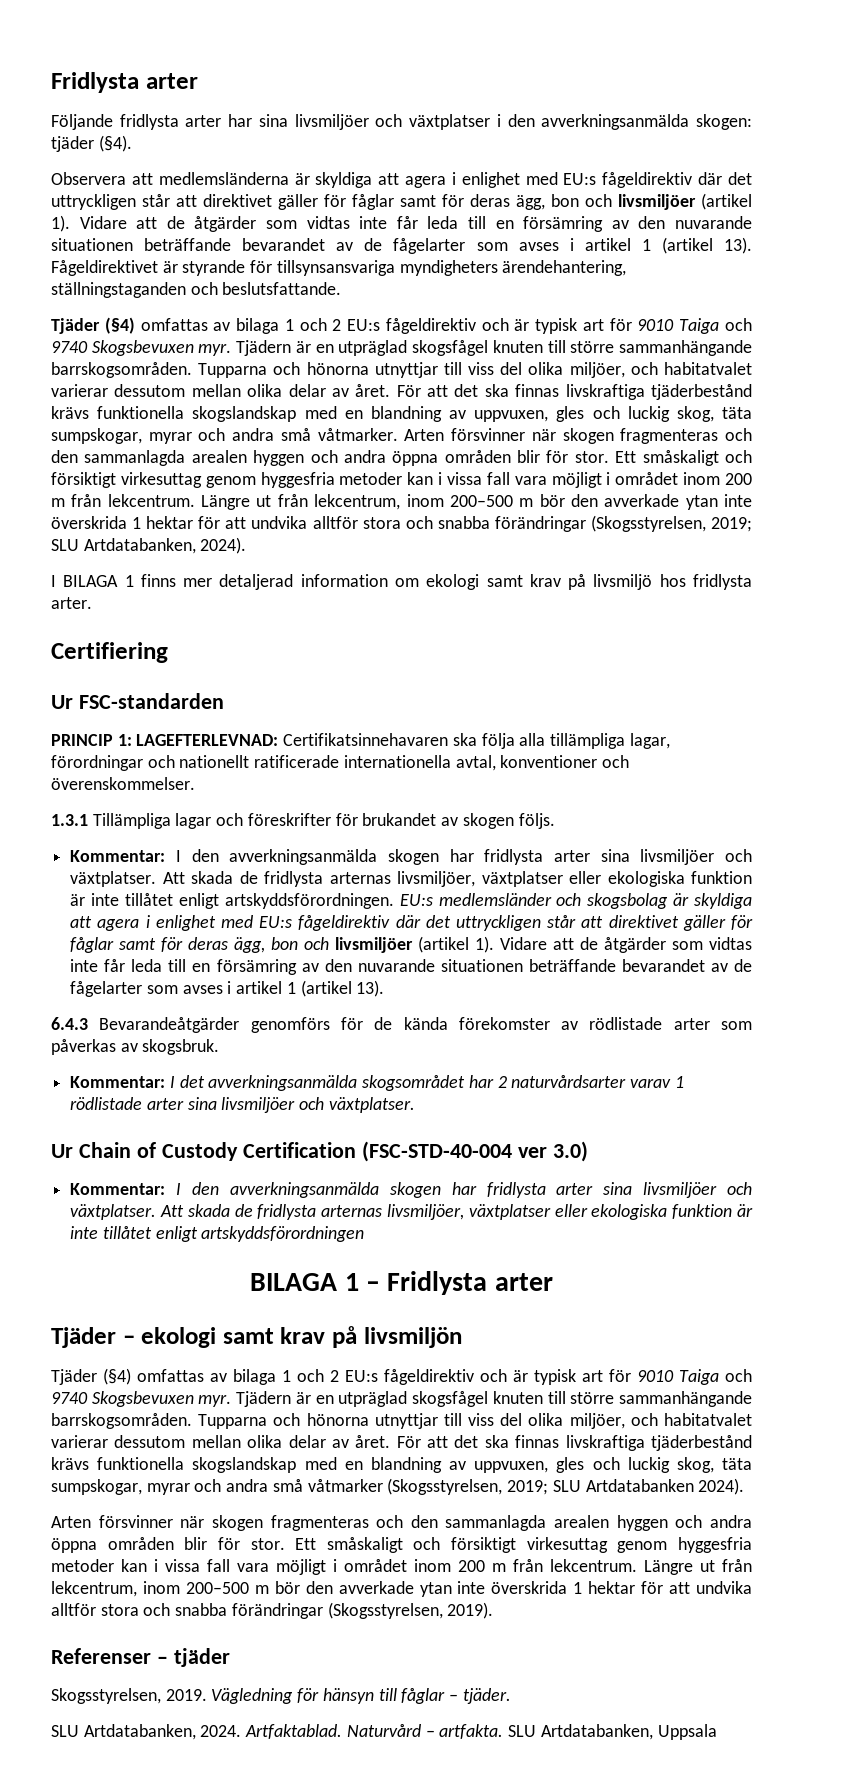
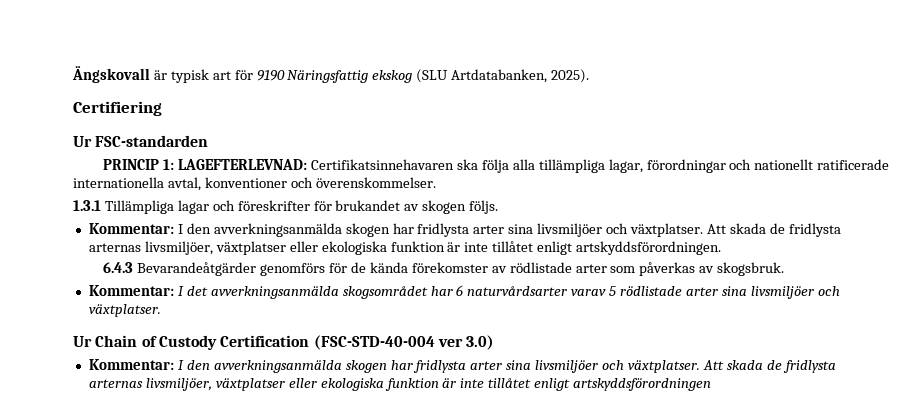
[51,72,198,93] [51,114,753,130] [51,135,132,152] [51,172,752,188] [51,193,752,210] [51,215,753,232] [51,237,752,254] [51,260,627,276] [51,282,342,298] [51,317,752,334] [51,340,753,356] [51,362,752,378] [51,384,753,400] [51,406,752,422] [51,428,753,444] [51,450,752,466] [51,472,752,488] [51,494,752,510] [51,515,752,532] [51,537,247,554] [51,574,753,590] [51,597,92,609] Fridlysta arter // Följande fridlysta arter har sina livsmiljöer och växtplatser i den avverkningsanmälda skogen: tjäder (§4). // Observera att medlemsländerna är skyldiga att agera i enlighet med EU:s fågeldirektiv där det uttryckligen står att direktivet gäller för fåglar samt för deras ägg, bon och livsmiljöer (artikel 1). Vidare att de åtgärder som vidtas inte får leda till en försämring av den nuvarande situationen beträffande bevarandet av de fågelarter som avses i artikel 1 (artikel 13). Fågeldirektivet är styrande för tillsynsansvariga myndigheters ärendehantering, ställningstaganden och beslutsfattande. // Tjäder (§4) omfattas av bilaga 1 och 2 EU:s fågeldirektiv och är typisk art för 9010 Taiga och 9740 Skogsbevuxen myr. Tjädern är en utpräglad skogsfågel knuten till större sammanhängande barrskogsområden. Tupparna och hönorna utnyttjar till viss del olika miljöer, och habitatvalet varierar dessutom mellan olika delar av året. För att det ska finnas livskraftiga tjäderbestånd krävs funktionella skogslandskap med en blandning av uppvuxen, gles och luckig skog, täta sumpskogar, myrar och andra små våtmarker. Arten försvinner när skogen fragmenteras och den sammanlagda arealen hyggen och andra öppna områden blir för stor. Ett småskaligt och försiktigt virkesuttag genom hyggesfria metoder kan i vissa fall vara möjligt i området inom 200 m från lekcentrum. Längre ut från lekcentrum, inom 200–500 m bör den avverkade ytan inte överskrida 1 hektar för att undvika alltför stora och snabba förändringar (Skogsstyrelsen, 2019; SLU Artdatabanken, 2024). // I BILAGA 1 finns mer detaljerad information om ekologi samt krav på livsmiljö hos fridlysta arter. -> [72,66,590,83] Ängskovall är typisk art för 9190 Näringsfattig ekskog (SLU Artdatabanken, 2025).
[399,893,752,909] [70,915,753,931] [70,936,753,953] [70,959,752,975] [70,980,385,997] EU:s medlemsländer och skogsbolag är skyldiga att agera i enlighet med EU:s fågeldirektiv där det uttryckligen står att direktivet gäller för fåglar samt för deras ägg, bon och livsmiljöer (artikel 1). Vidare att de åtgärder som vidtas inte får leda till en försämring av den nuvarande situationen beträffande bevarandet av de fågelarter som avses i artikel 1 (artikel 13). -> (722, 248) none
[497,1076,507,1088] 2 -> [456,285,464,296] 6
[674,1076,684,1088] 1 -> [609,286,617,296] 5
[250,1271,553,1295] [51,1326,462,1348] [51,1368,752,1385] [51,1391,753,1407] [51,1413,752,1429] [51,1435,753,1451] [51,1457,752,1473] [51,1478,745,1495] [51,1515,752,1531] [51,1537,752,1553] [51,1559,752,1575] [51,1581,753,1597] [51,1602,494,1619] [51,1648,230,1667] [51,1688,511,1704] [51,1724,717,1740] // BILAGA 1 – Fridlysta arter // Tjäder – ekologi samt krav på livsmiljön // Tjäder (§4) omfattas av bilaga 1 och 2 EU:s fågeldirektiv och är typisk art för 9010 Taiga och 9740 Skogsbevuxen myr. Tjädern är en utpräglad skogsfågel knuten till större sammanhängande barrskogsområden. Tupparna och hönorna utnyttjar till viss del olika miljöer, och habitatvalet varierar dessutom mellan olika delar av året. För att det ska finnas livskraftiga tjäderbestånd krävs funktionella skogslandskap med en blandning av uppvuxen, gles och luckig skog, täta sumpskogar, myrar och andra små våtmarker (Skogsstyrelsen, 2019; SLU Artdatabanken 2024). // Arten försvinner när skogen fragmenteras och den sammanlagda arealen hyggen och andra öppna områden blir för stor. Ett småskaligt och försiktigt virkesuttag genom hyggesfria metoder kan i vissa fall vara möjligt i området inom 200 m från lekcentrum. Längre ut från lekcentrum, inom 200–500 m bör den avverkade ytan inte överskrida 1 hektar för att undvika alltför stora och snabba förändringar (Skogsstyrelsen, 2019). // Referenser – tjäder // Skogsstyrelsen, 2019. Vägledning för hänsyn till fåglar – tjäder. // SLU Artdatabanken, 2024. Artfaktablad. Naturvård – artfakta. SLU Artdatabanken, Uppsala -> (712, 384) none

